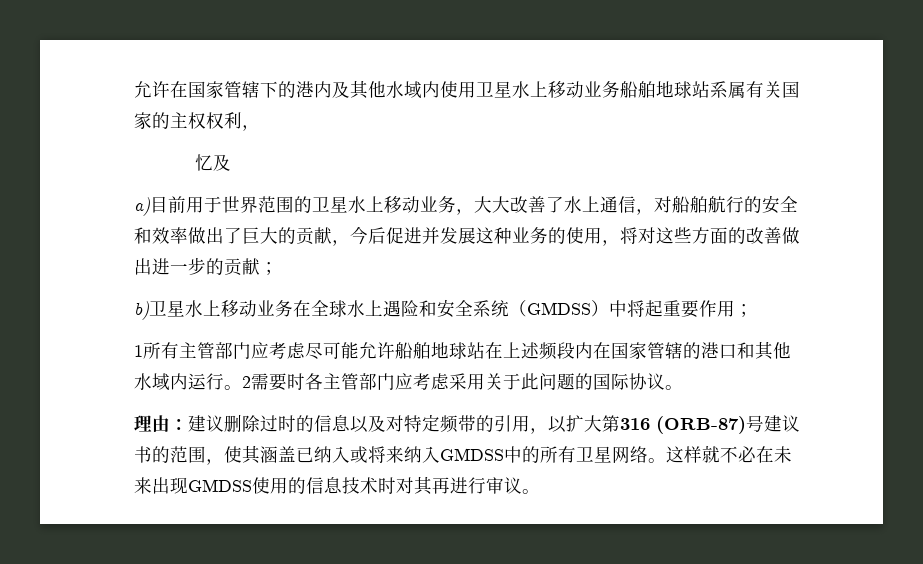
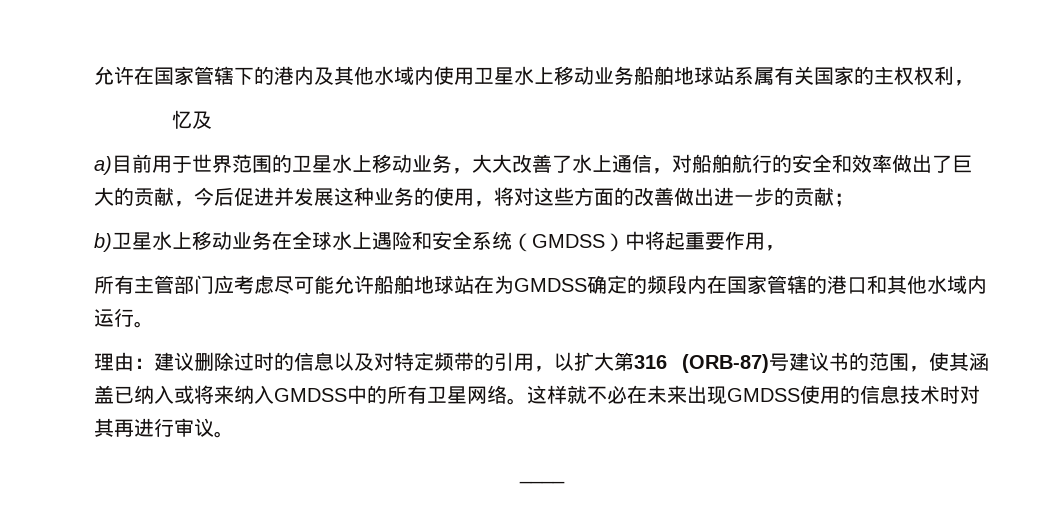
[735,304,753,317] [134,345,143,357] ； // 1 -> [765,245,785,251] ， //
[503,342,539,359] 上述 -> [494,275,647,294] 为GMDSS确定的
[242,373,683,391] 2需要时各主管部门应考虑采用关于此问题的国际协议。 -> (154, 324) none
(540, 491) none -> [518,479,565,484] // ____

